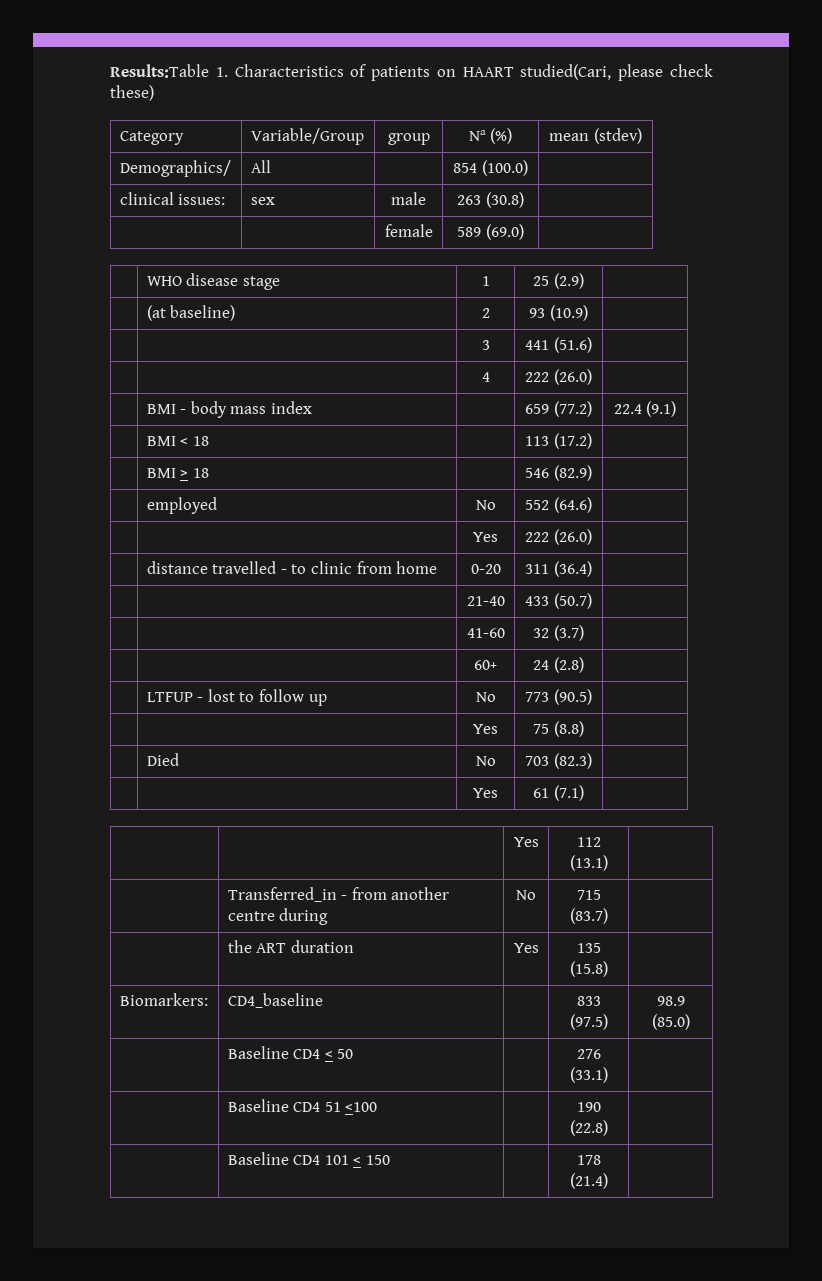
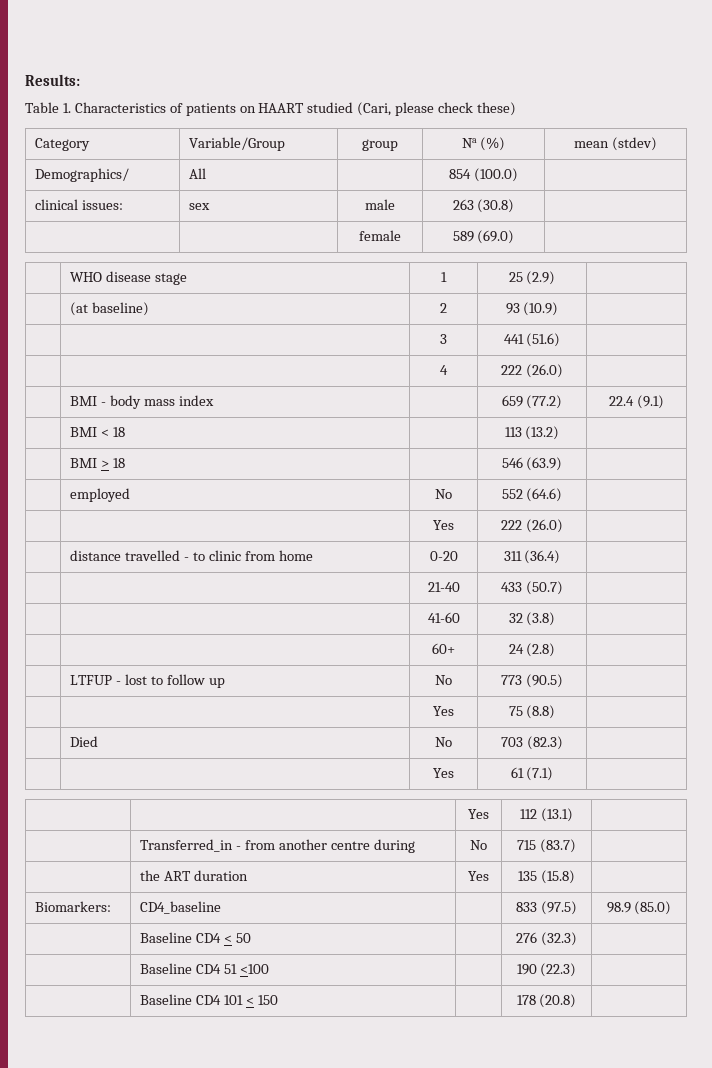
[110,64,209,78] Results:Table -> [25,74,80,86] [25,102,59,113] Results: // Table
[520,64,612,80] studied(Cari, -> [307,102,392,116] studied (Cari,
[553,433,592,449] (17.2) -> [525,426,560,440] (13.2)
[553,465,592,481] (82.9) -> [526,457,563,471] (63.9)
[553,625,584,641] (3.7) -> [526,612,556,626] (3.8)
[569,1067,608,1083] (33.1) -> [540,932,577,946] (32.3)
[569,1120,608,1136] (22.8) -> [540,963,577,977] (22.3)
[569,1173,608,1189] (21.4) -> [539,994,577,1008] (20.8)

